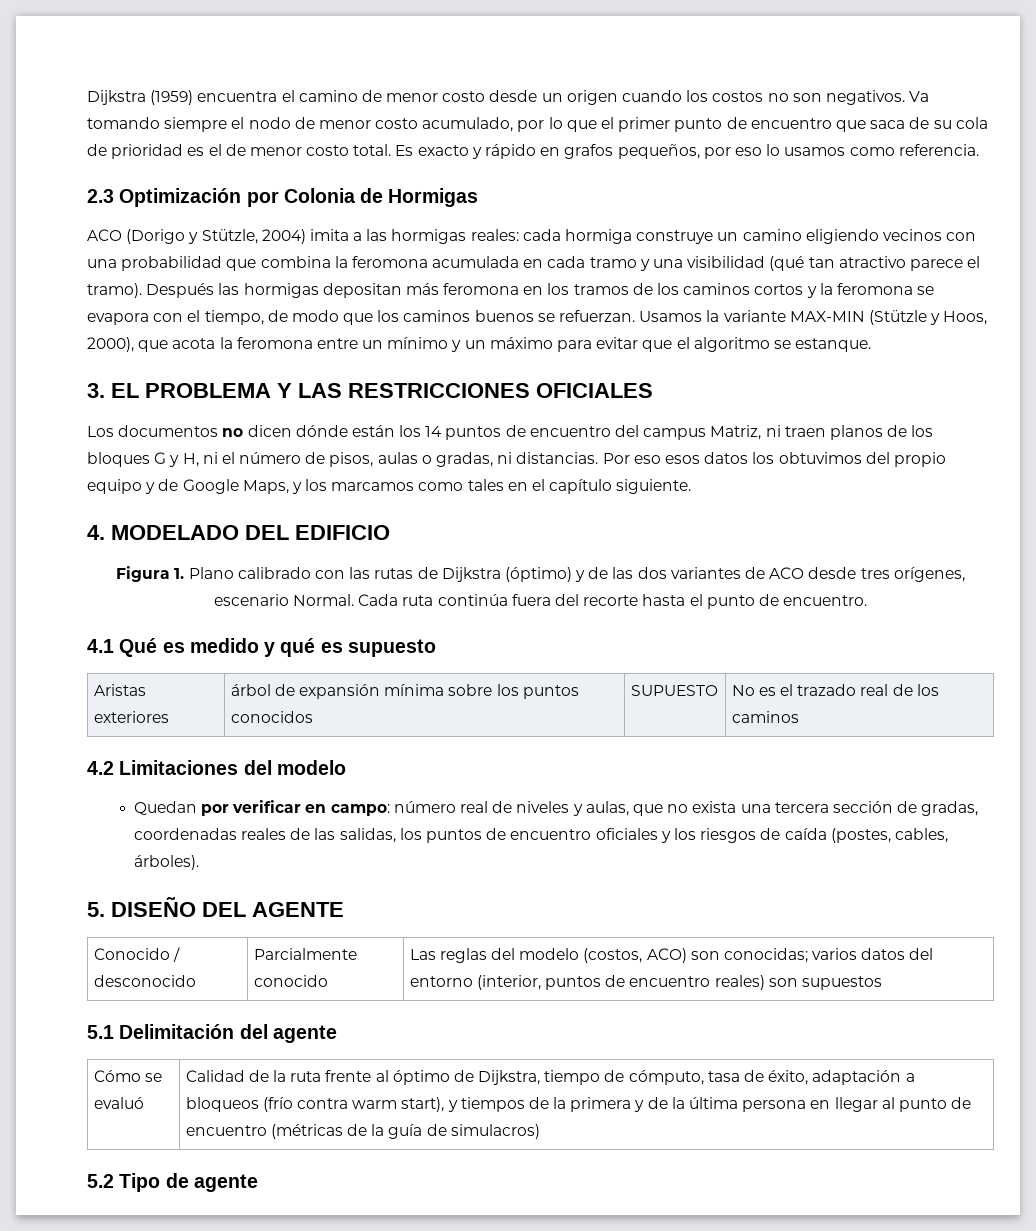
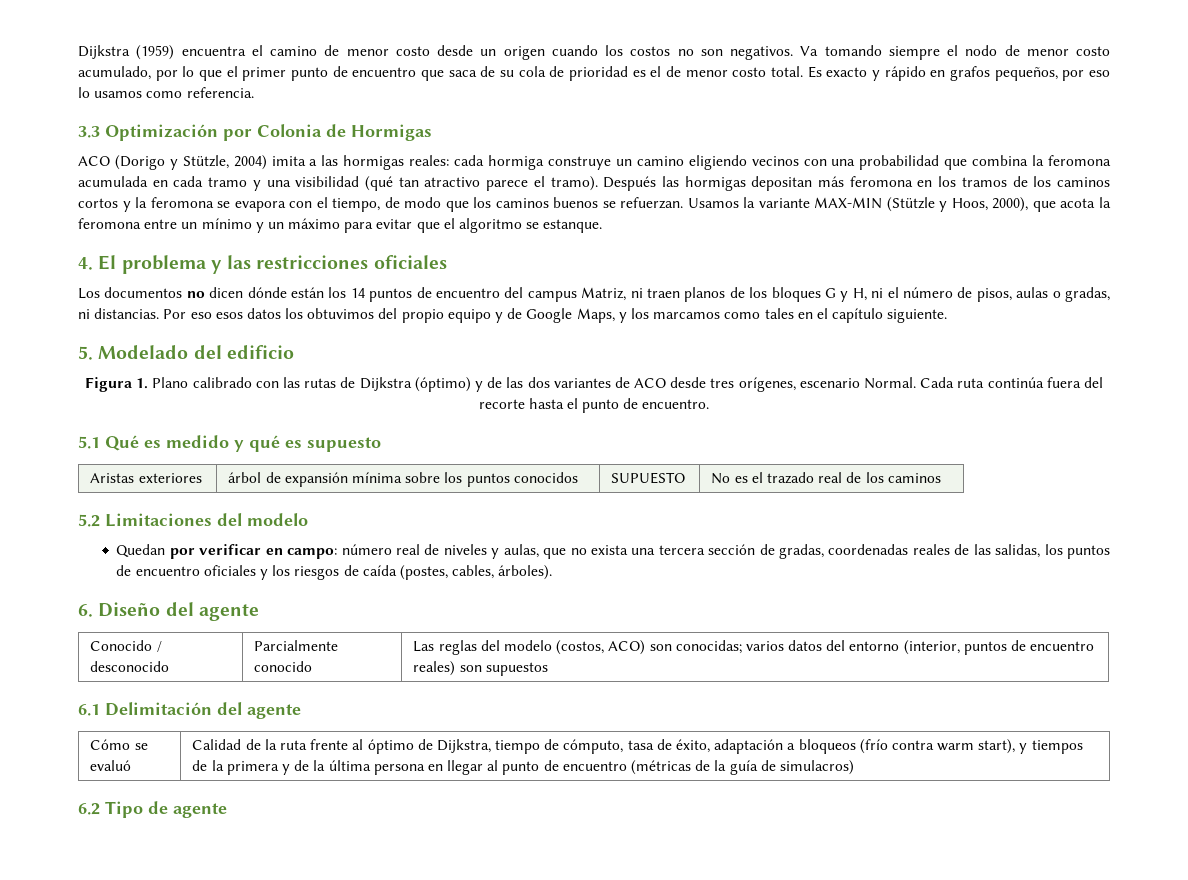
[87,189,114,203] 2.3 -> [78,126,100,138] 3.3
[87,383,653,398] 3. EL PROBLEMA Y LAS RESTRICCIONES OFICIALES -> [78,255,447,274] 4. El problema y las restricciones oficiales
[87,525,390,540] 4. MODELADO DEL EDIFICIO -> [78,345,294,360] 5. Modelado del edificio
[87,639,114,653] 4.1 -> [78,436,100,449] 5.1
[87,761,114,775] 4.2 -> [78,514,100,527] 5.2
[87,897,344,917] 5. DISEÑO DEL AGENTE -> [78,602,259,621] 6. Diseño del agente
[87,1025,114,1039] 5.1 -> [78,704,100,716] 6.1
[87,1174,114,1188] 5.2 -> [78,803,100,815] 6.2

